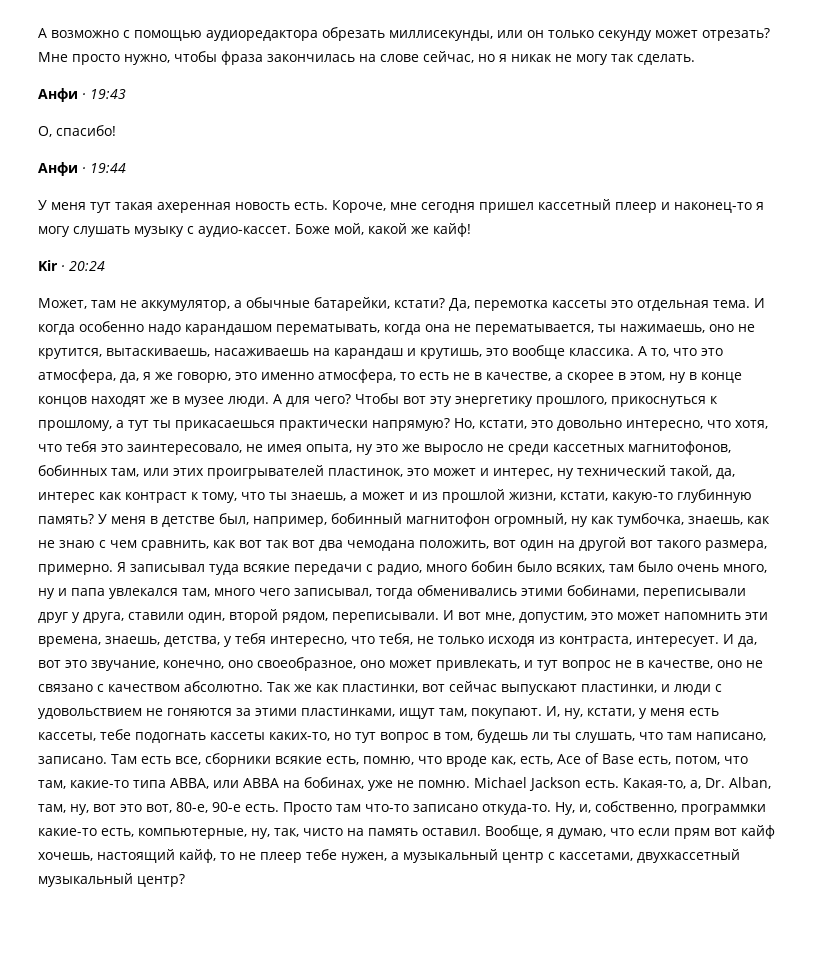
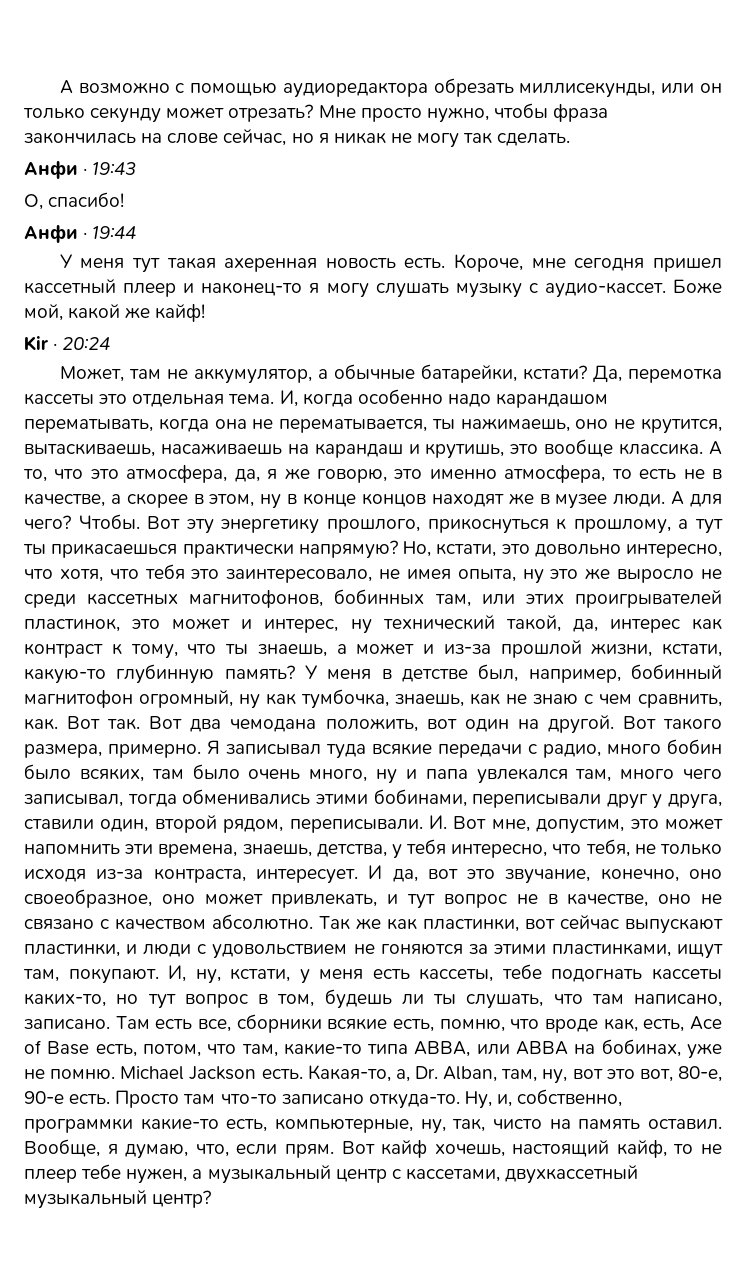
[754,298,765,308] И -> [279,390,298,407] И,
[355,393,426,404] Чтобы вот -> [78,514,181,529] Чтобы. Вот
[422,492,438,500] из -> [443,644,491,654] из-за
[213,540,315,548] как вот так вот -> [24,716,183,730] как. Вот так. Вот
[579,537,653,551] другой вот -> [547,715,656,734] другой. Вот
[443,610,481,620] И вот -> [429,815,487,829] И. Вот
[539,636,555,644] из -> [96,869,144,879] из-за
[610,828,737,839] что если прям вот -> [195,1141,375,1158] что, если прям. Вот

